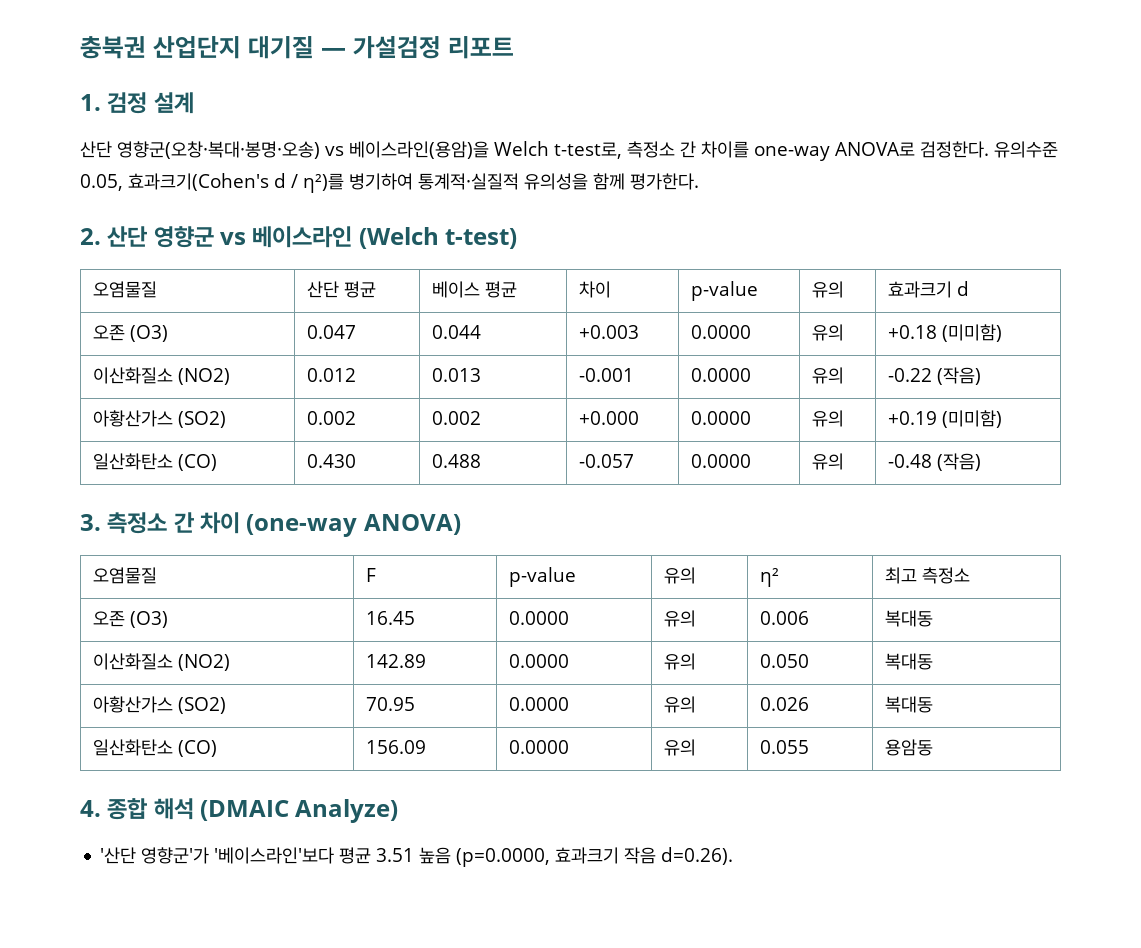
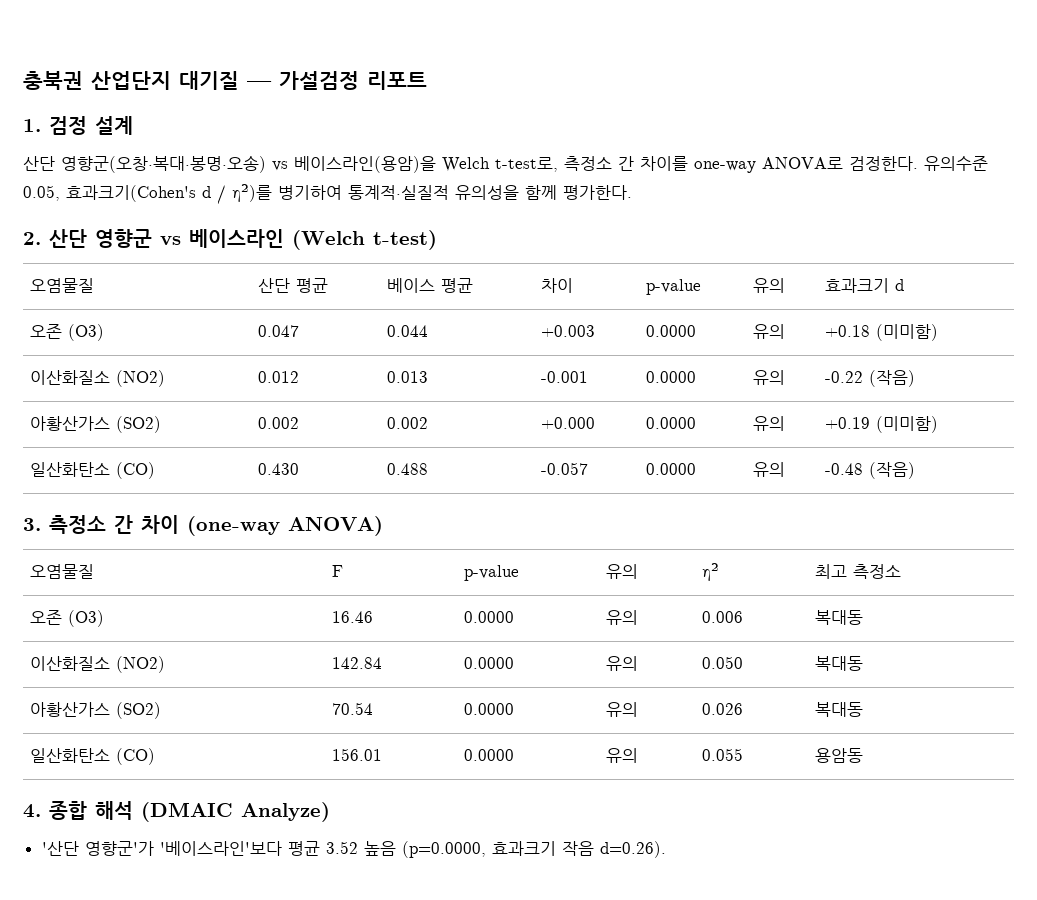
[365,611,415,625] 16.45 -> [332,611,374,623] 16.46
[365,654,426,668] 142.89 -> [332,657,383,669] 142.84
[365,697,415,711] 70.95 -> [332,702,374,715] 70.54
[365,740,426,754] 156.09 -> [332,748,383,761] 156.01
[376,848,415,862] 3.51 -> [325,841,358,854] 3.52

